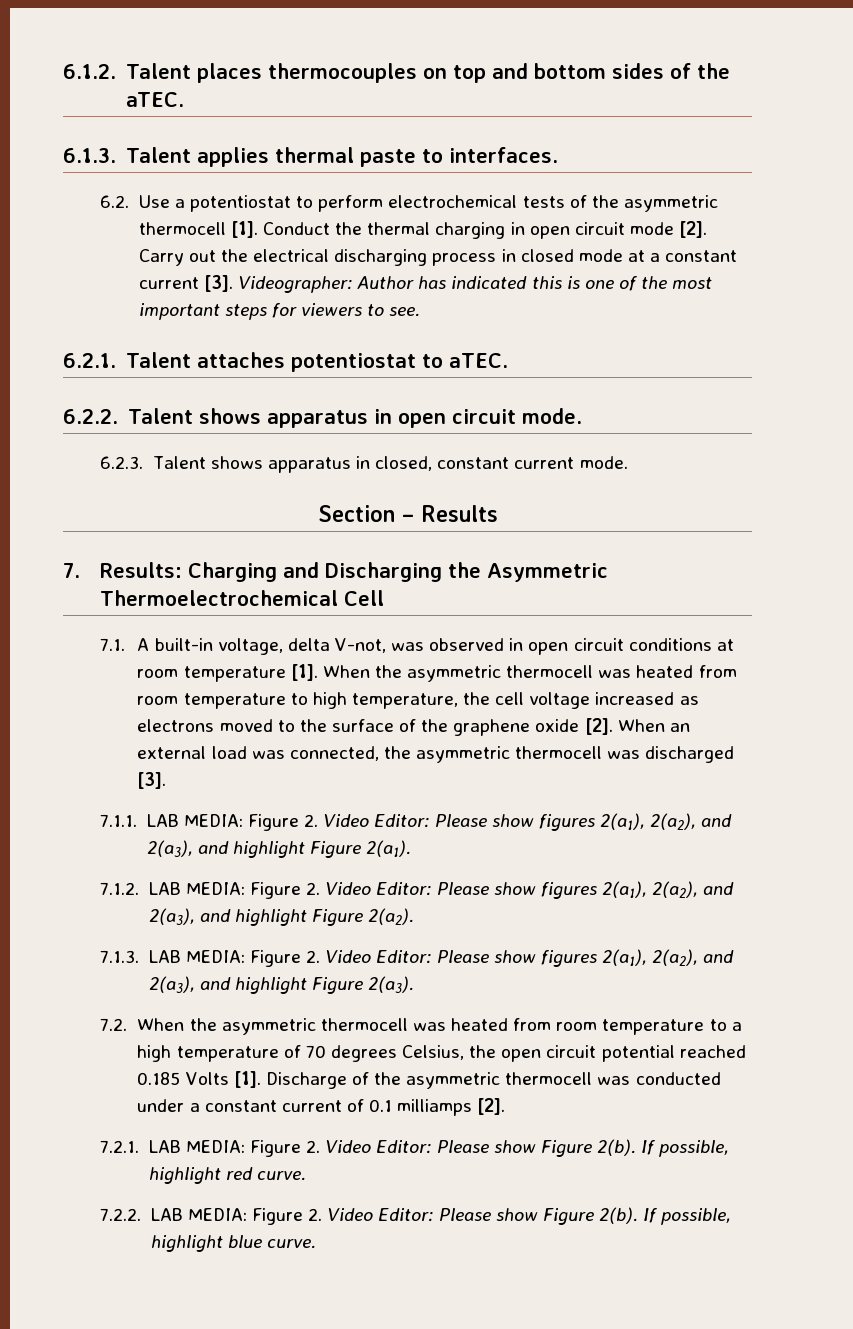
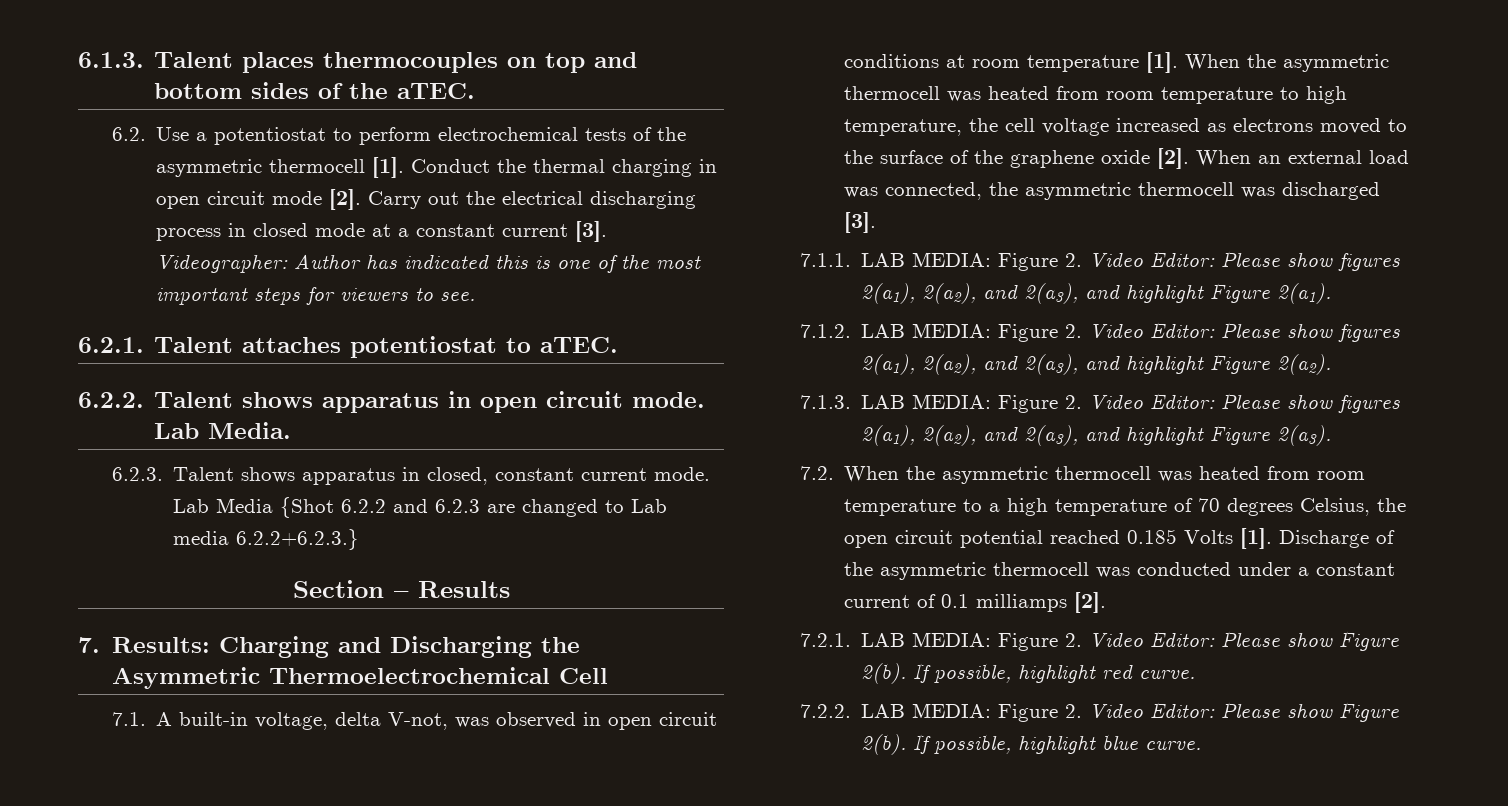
[63,64,116,79] 6.1.2. -> [78,52,144,68] 6.1.3.
[63,147,559,167] // 6.1.3. Talent applies thermal paste to interfaces. -> (476, 91) none
(583, 416) none -> [154,422,292,439] Lab Media.
(628, 462) none -> [172,497,667,518] [172,529,359,550] Lab Media {Shot 6.2.2 and 6.2.3 are changed to Lab media 6.2.2+6.2.3.}

